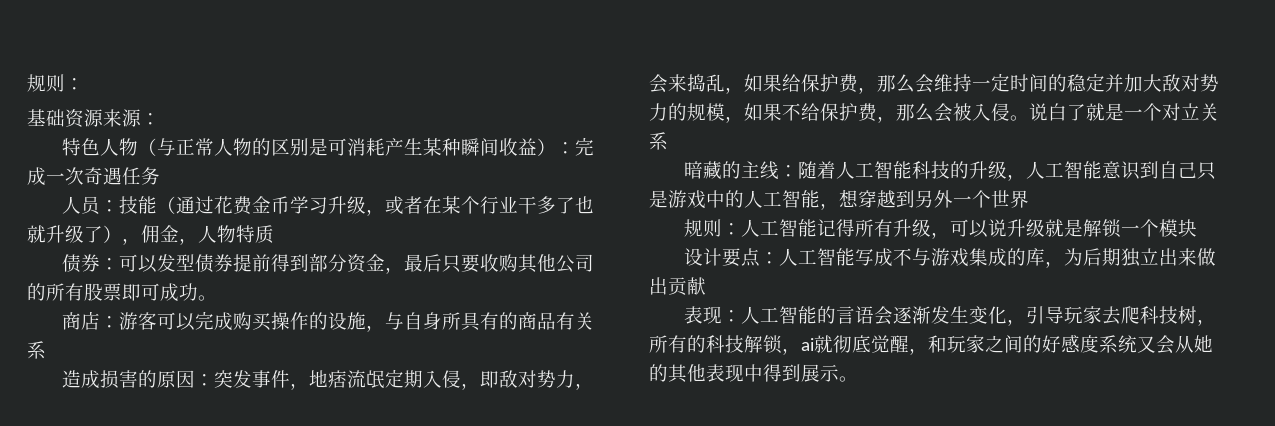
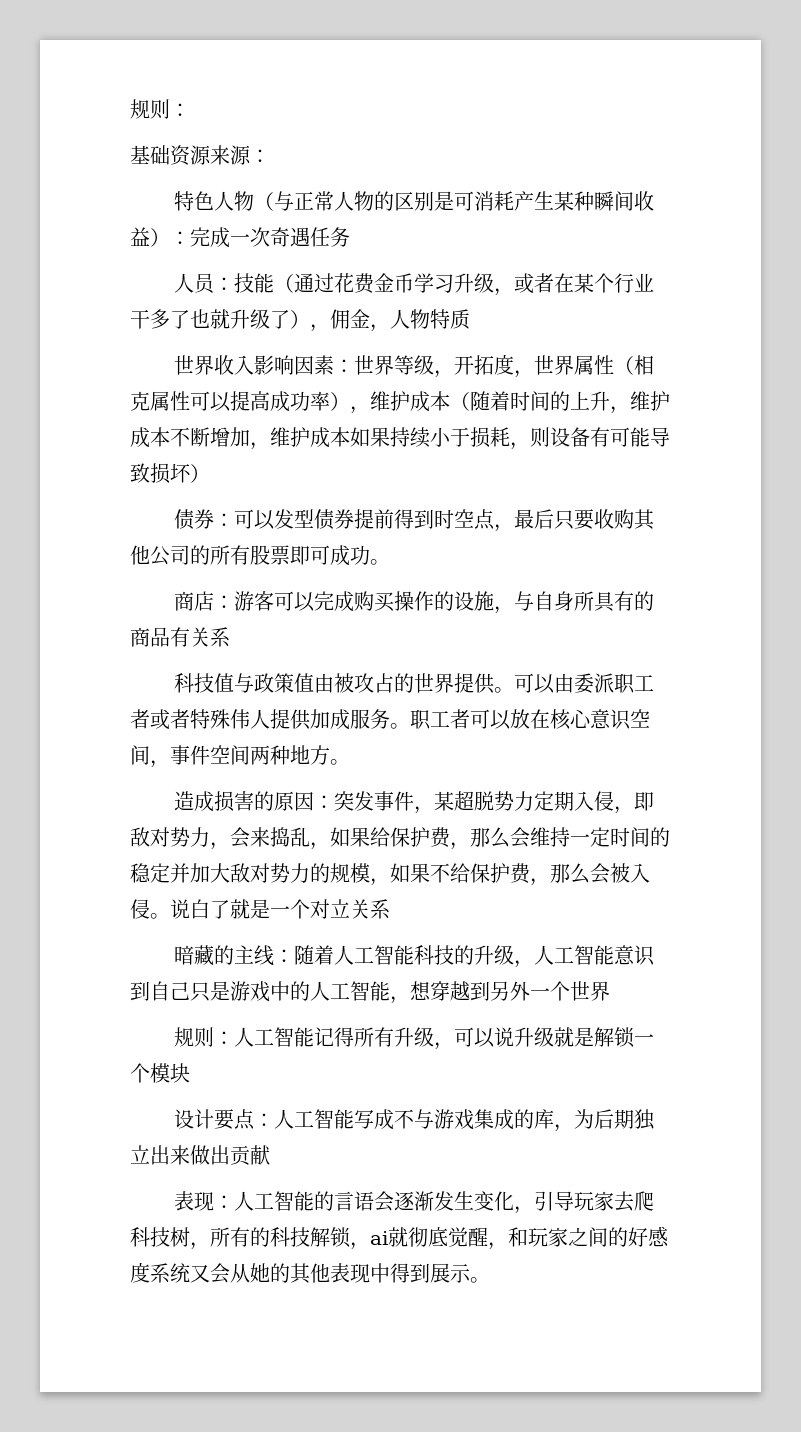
(274, 234) none -> [173,354,654,378] [130,391,670,414] [130,427,670,450] [130,463,210,484] // 世界收入影响因素：世界等级，开拓度，世界属性（相克属性可以提高成功率），维护成本（随着时间的上升，维护成本不断增加，维护成本如果持续小于损耗，则设备有可能导致损坏）
[309,254,386,273] 部分资金 -> [433,509,495,530] 时空点
(46, 350) none -> [173,673,654,694] [130,709,650,730] [130,745,350,768] // 科技值与政策值由被攻占的世界提供。可以由委派职工者或者特殊伟人提供加成服务。职工者可以放在核心意识空间，事件空间两种地方。
[309,370,386,389] 地痞流氓 -> [433,791,534,811] 某超脱势力

